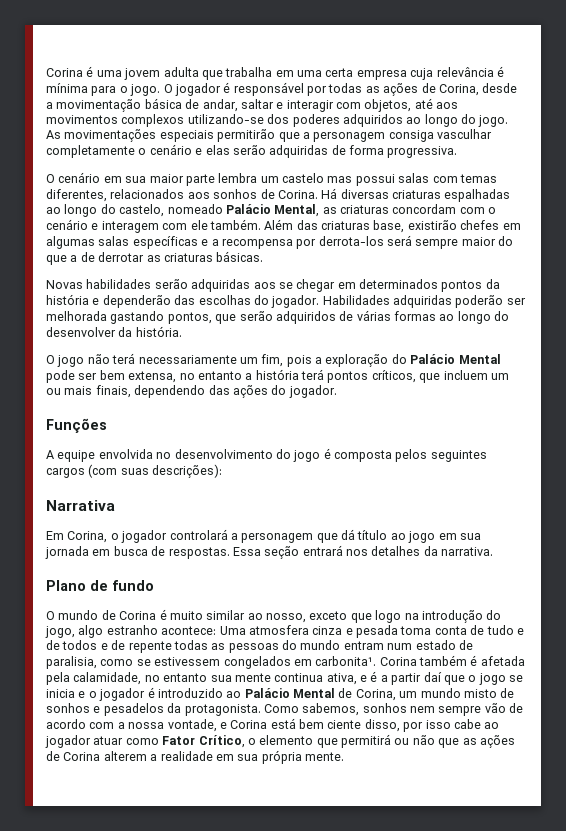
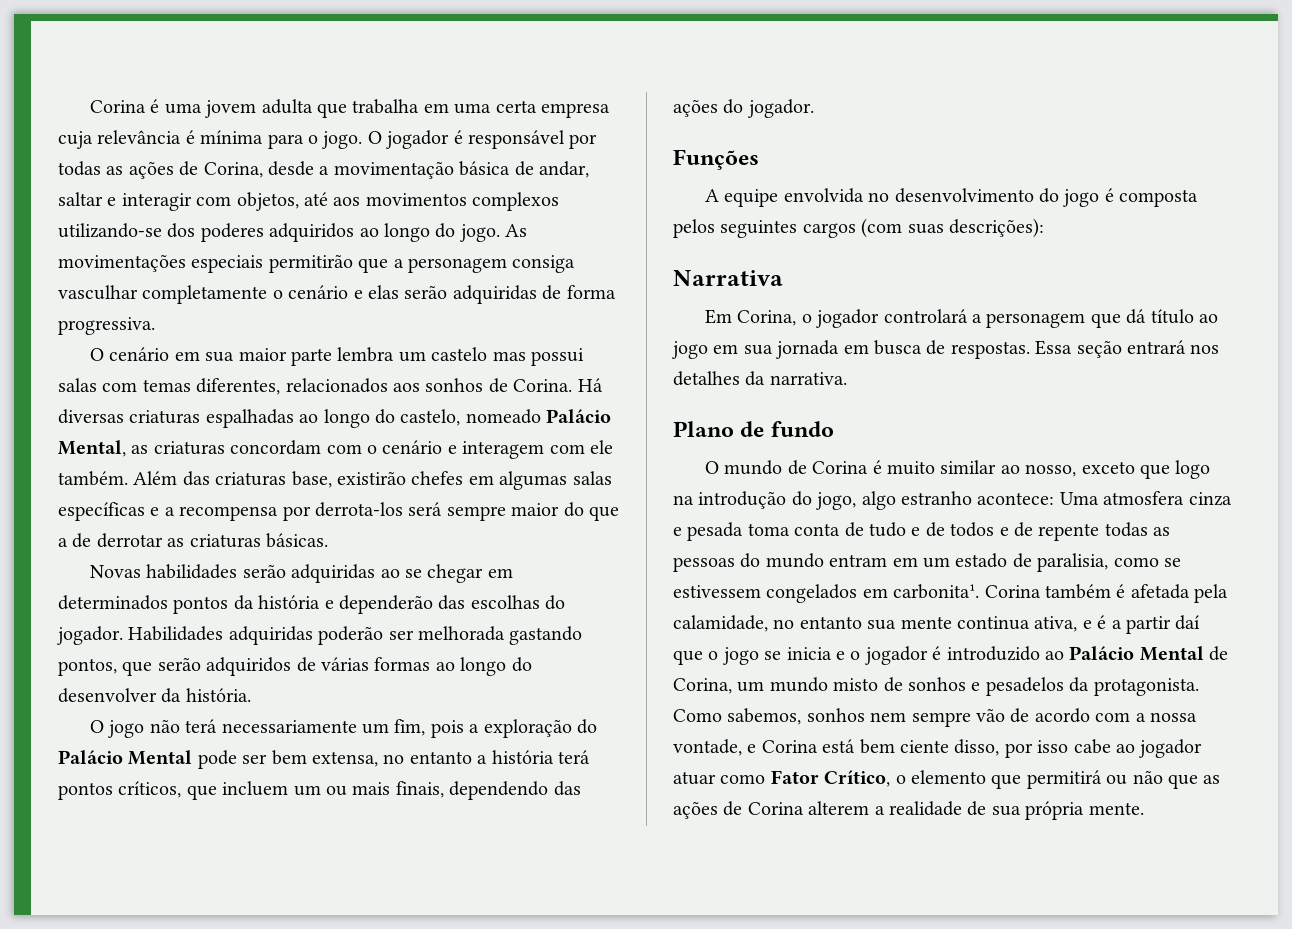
[253,282,276,289] aos -> [380,569,400,578] ao
[387,643,413,650] num -> [892,557,950,568] em um
[215,754,234,761] em -> [967,801,987,816] de

